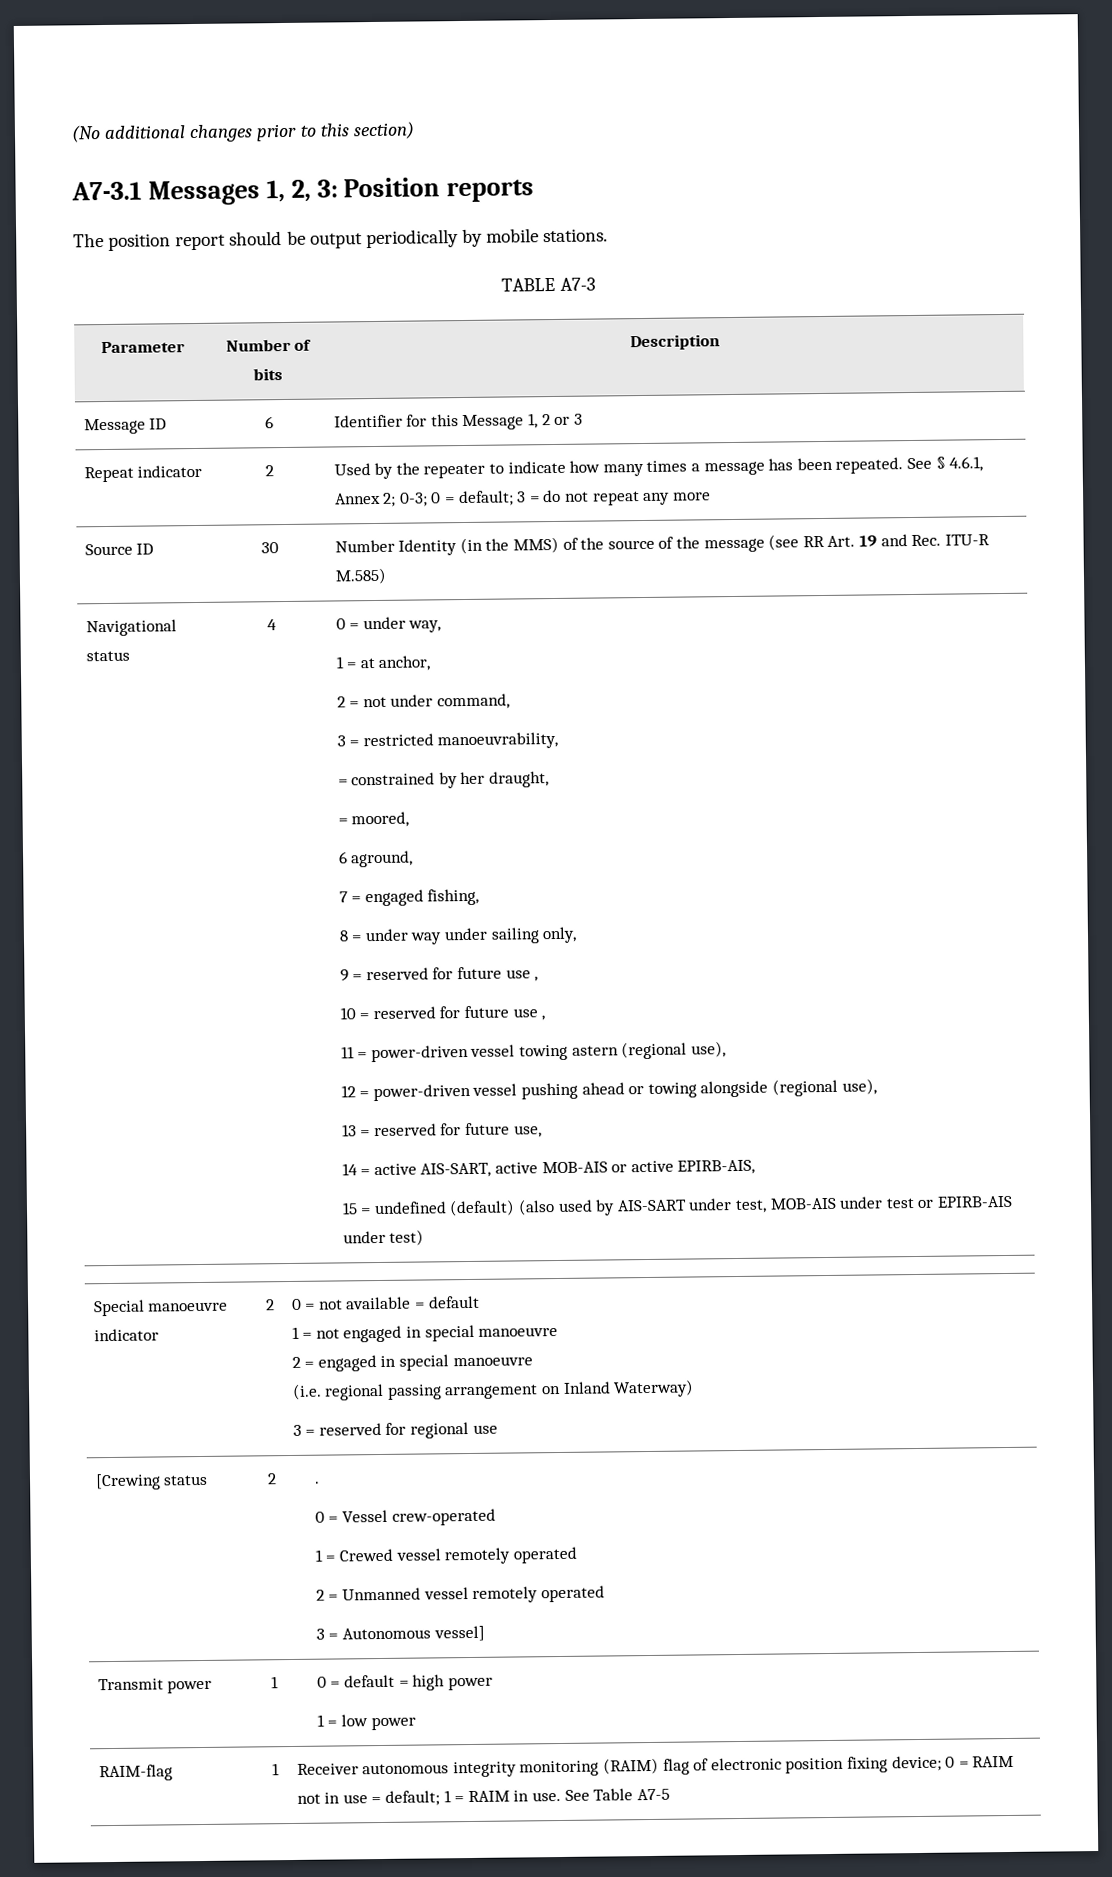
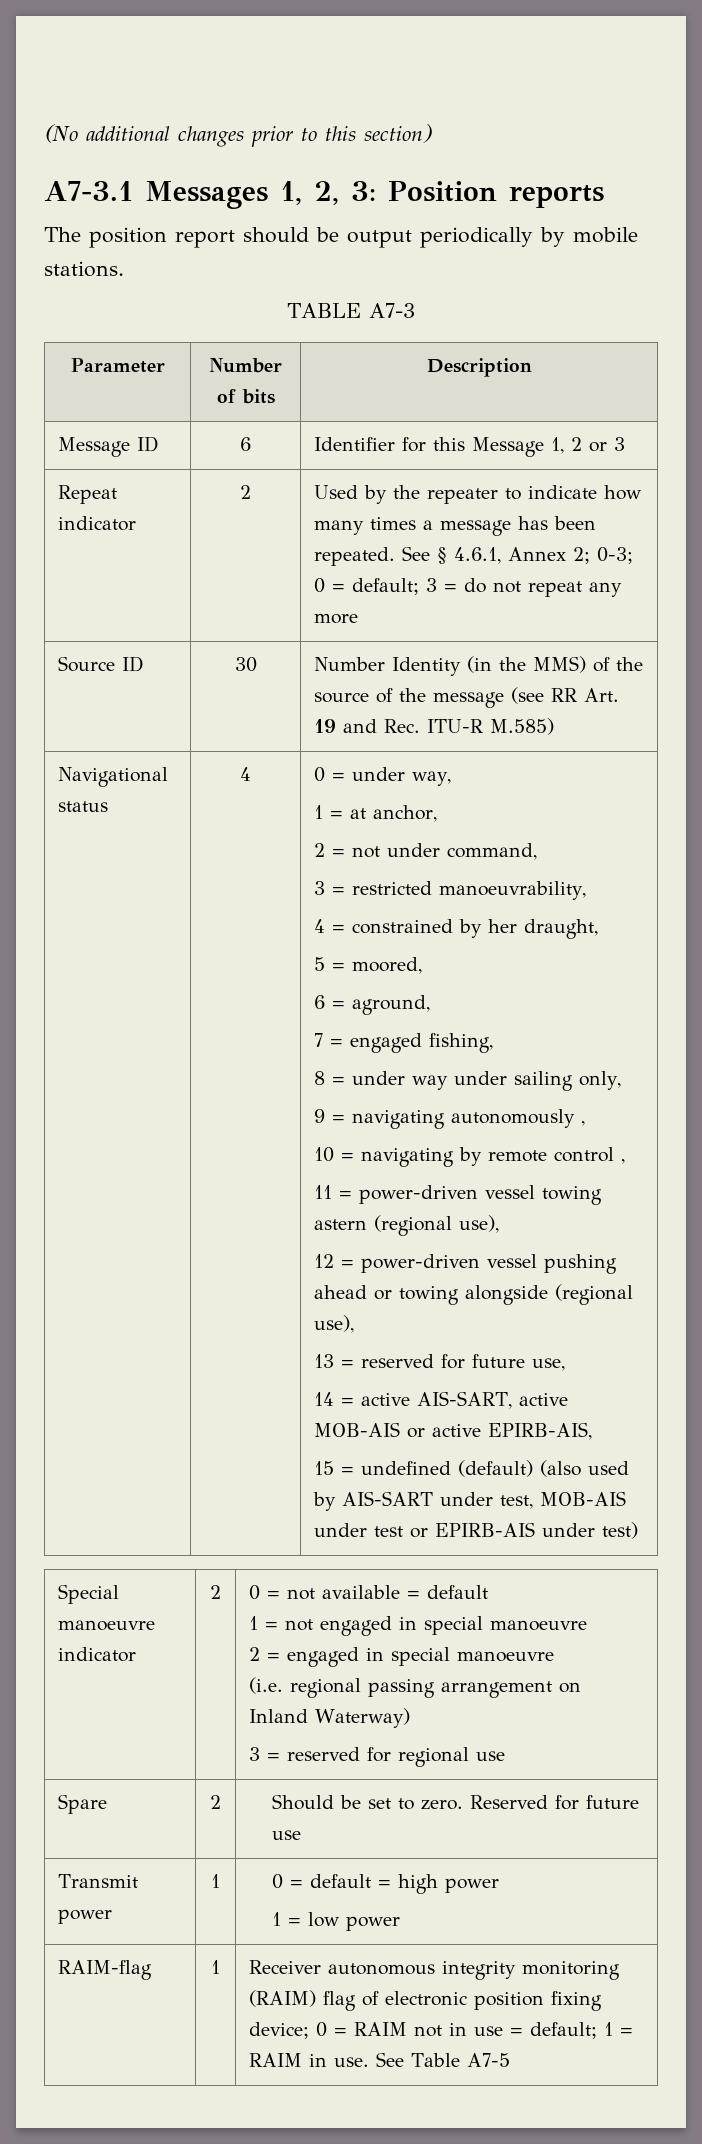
(559, 740) none -> [314,919,326,933] 4
(550, 779) none -> [314,957,326,971] 5
(348, 857) none -> [332,1001,346,1009] =
[365,966,531,981] reserved for future use -> [352,1109,576,1129] navigating autonomously
[372,1005,538,1020] reserved for future use -> [361,1147,615,1167] navigating by remote control
[94,1473,209,1491] [267,1473,277,1485] [314,1481,320,1484] [314,1508,496,1526] [314,1546,577,1565] [315,1585,605,1603] [315,1625,485,1642] [Crewing status | 2 | . // 0 = Vessel crew-operated // 1 = Crewed vessel remotely operated // 2 = Unmanned vessel remotely operated // 3 = Autonomous vessel] -> [58,1794,108,1814] [210,1795,221,1809] [271,1794,639,1810] [271,1830,301,1840] Spare | 2 | Should be set to zero. Reserved for future use

